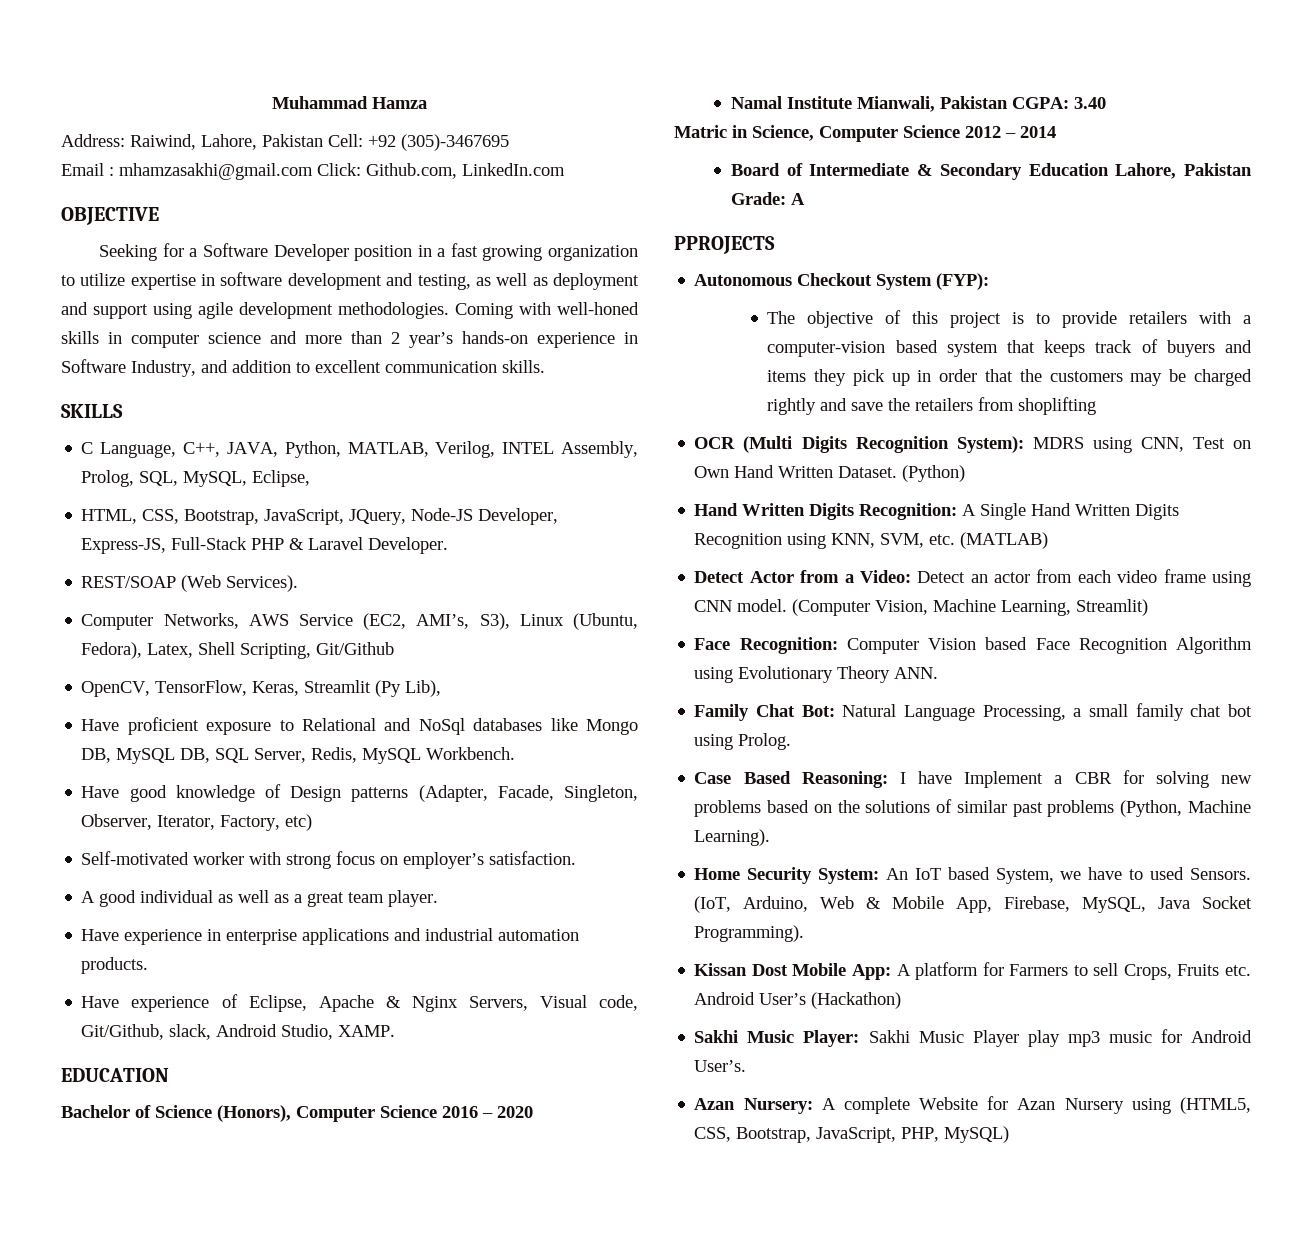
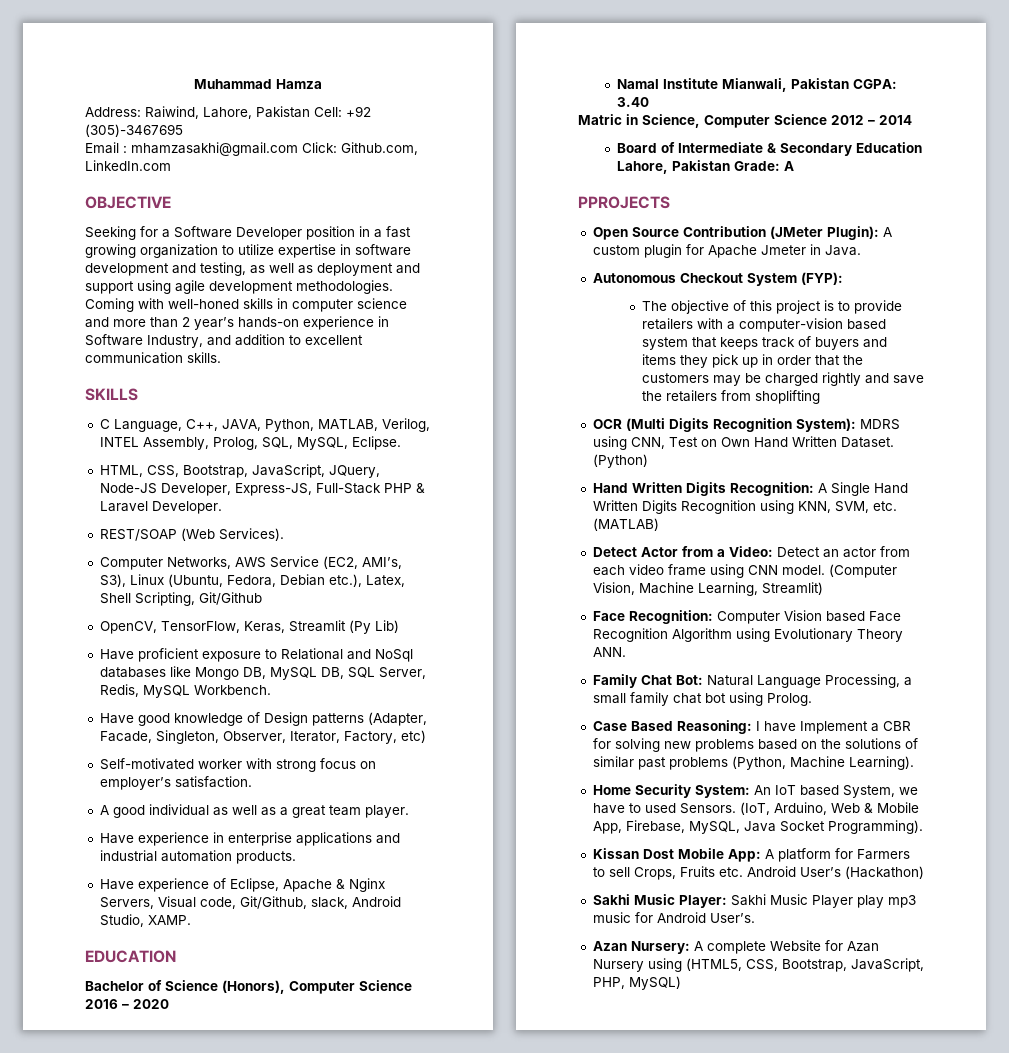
[252,470,311,487] Eclipse, -> [351,436,401,450] Eclipse.
[81,642,143,659] Fedora), -> [226,574,362,587] Fedora, Debian etc.),
[405,680,442,697] Lib), -> [374,620,399,633] Lib)
(775, 245) none -> [592,226,892,240] [592,244,861,258] // Open Source Contribution (JMeter Plugin): A custom plugin for Apache Jmeter in Java.

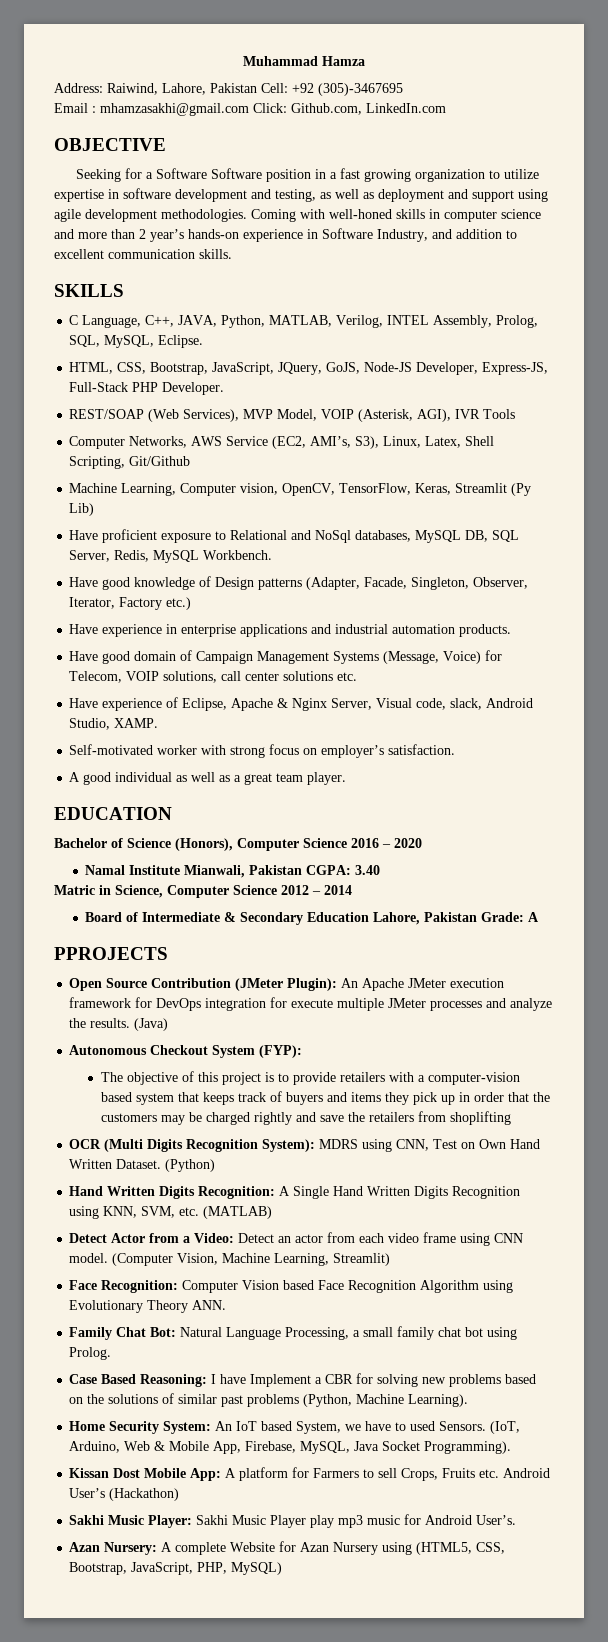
[236,227,302,240] Developer -> [211,168,263,179] Software
(380, 471) none -> [326,362,361,374] GoJS,
[415,483,425,493] [99,501,148,512] & Laravel -> (159, 387) none
[218,528,284,541] Services). -> [183,409,516,422] Services), MVP Model, VOIP (Asterisk, AGI), IVR Tools
[129,574,362,587] Linux (Ubuntu, Fedora, Debian etc.), -> [383,436,422,448] Linux,
(262, 598) none -> [69,483,279,496] Machine Learning, Computer vision,
[99,666,266,680] databases like Mongo DB, -> [355,530,412,542] databases,
[343,730,426,744] Factory, etc) -> [119,597,192,610] [69,624,512,637] [69,650,503,664] [69,671,358,683] [69,697,534,711] [69,718,159,730] Factory etc.) // Have experience in enterprise applications and industrial automation products. // Have good domain of Campaign Management Systems (Message, Voice) for Telecom, VOIP solutions, call center solutions etc. // Have experience of Eclipse, Apache & Nginx Server, Visual code, slack, Android Studio, XAMP.
[99,832,400,846] [99,850,296,864] [99,878,385,892] [99,896,401,909] [99,914,191,927] // Have experience in enterprise applications and industrial automation products. // Have experience of Eclipse, Apache & Nginx Servers, Visual code, Git/Github, slack, Android Studio, XAMP. -> (347, 778) none
[882,227,892,237] [592,244,861,258] A custom plugin for Apache Jmeter in Java. -> [341,978,505,991] [69,997,553,1011] [69,1018,169,1031] An Apache JMeter execution framework for DevOps integration for execute multiple JMeter processes and analyze the results. (Java)

